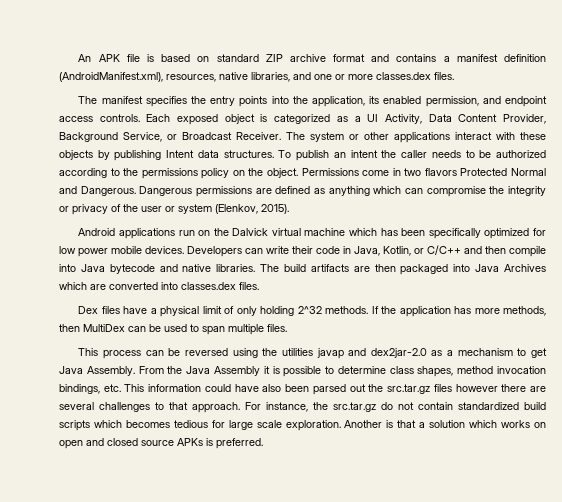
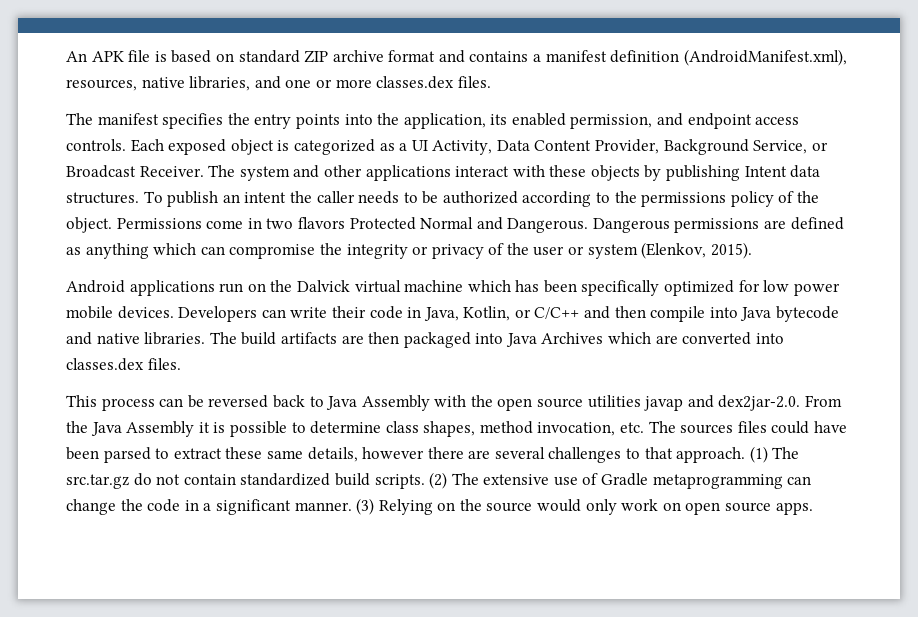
[349,134,359,140] or -> [293,165,320,178] and
[232,170,245,176] on -> [778,191,795,203] of
[78,306,546,317] [59,324,287,335] // Dex files have a physical limit of only holding 2^32 methods. If the application has more methods, then MultiDex can be used to span multiple files. -> (181, 364) none
[232,348,547,359] [59,366,135,376] using the utilities javap and dex2jar-2.0 as a mechanism to get Java Assembly. -> [272,395,801,411] back to Java Assembly with the open source utilities javap and dex2jar-2.0.
[496,366,546,374] [59,384,202,394] invocation bindings, etc. This information -> [537,421,767,436] invocation, etc. The sources files
[262,384,282,392] also -> (848, 427) none
[349,384,452,394] out the src.tar.gz files -> [155,447,358,462] to extract these same details,
[245,402,328,412] For instance, the -> [749,446,800,463] (1) The
[59,420,546,431] [59,438,263,449] scripts which becomes tedious for large scale exploration. Another is that a solution which works on open and closed source APKs is preferred. -> [374,472,812,489] [66,498,813,515] scripts. (2) The extensive use of Gradle metaprogramming can change the code in a significant manner. (3) Relying on the source would only work on open source apps.

